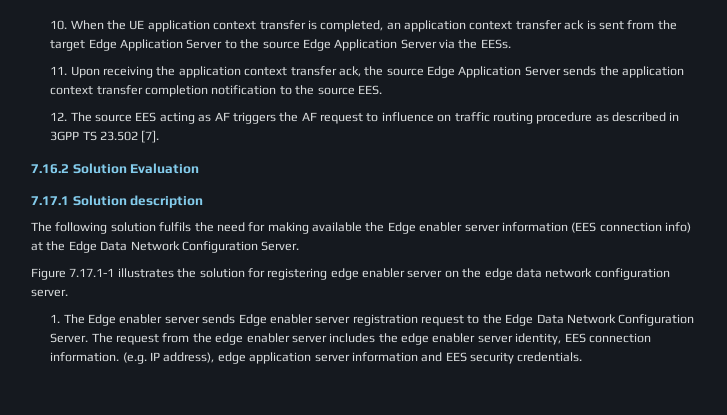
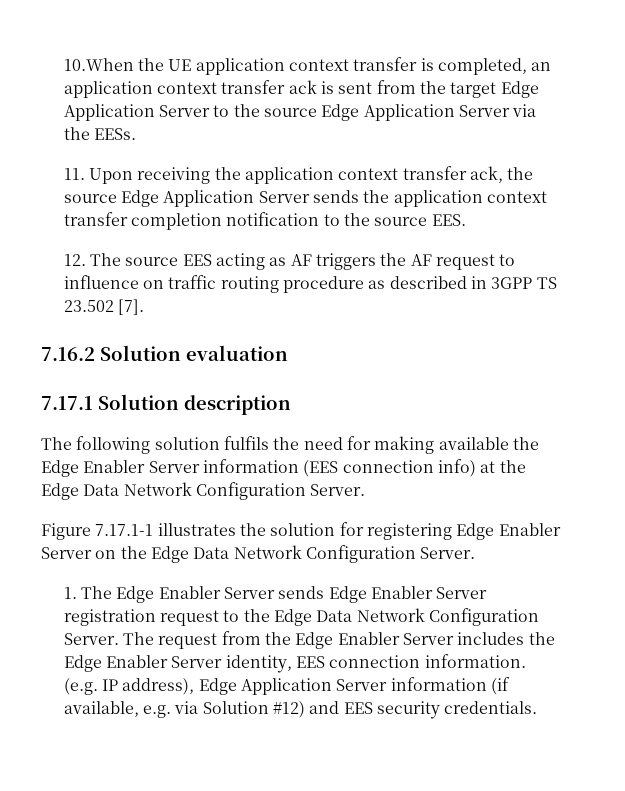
[50,20,104,30] 10. When -> [63,58,134,71] 10.When
[130,163,200,174] Evaluation -> [186,345,288,361] evaluation
[419,222,500,232] enabler server -> [83,460,200,473] Enabler Server
[330,268,670,280] [31,289,68,297] [50,314,351,326] edge enabler server on the edge data network configuration server. // 1. The Edge enabler server sends Edge enabler server -> [456,523,561,540] [41,545,476,563] [63,586,488,603] Edge Enabler Server on the Edge Data Network Configuration Server. // 1. The Edge Enabler Server sends Edge Enabler Server
[215,333,513,345] edge enabler server includes the edge enabler server -> [295,632,555,649] [63,655,223,672] Edge Enabler Server includes the Edge Enabler Server
[217,352,418,364] edge application server information -> [198,677,511,695] [63,701,306,718] Edge Application Server information (if available, e.g. via Solution #12)

